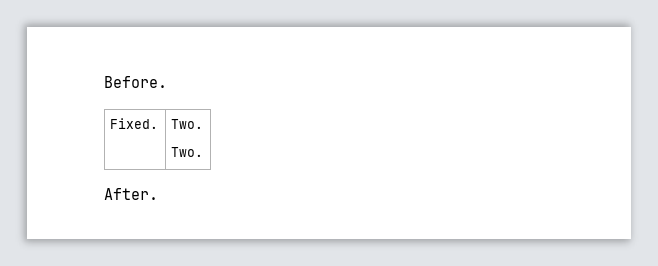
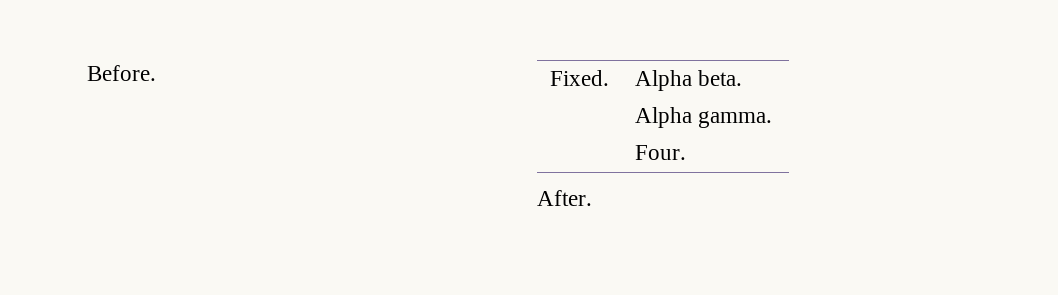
[171,119,204,129] [171,147,204,157] Two. // Two. -> [634,70,742,91] [634,107,772,128] [634,145,686,160] Alpha beta. // Alpha gamma. // Four.

